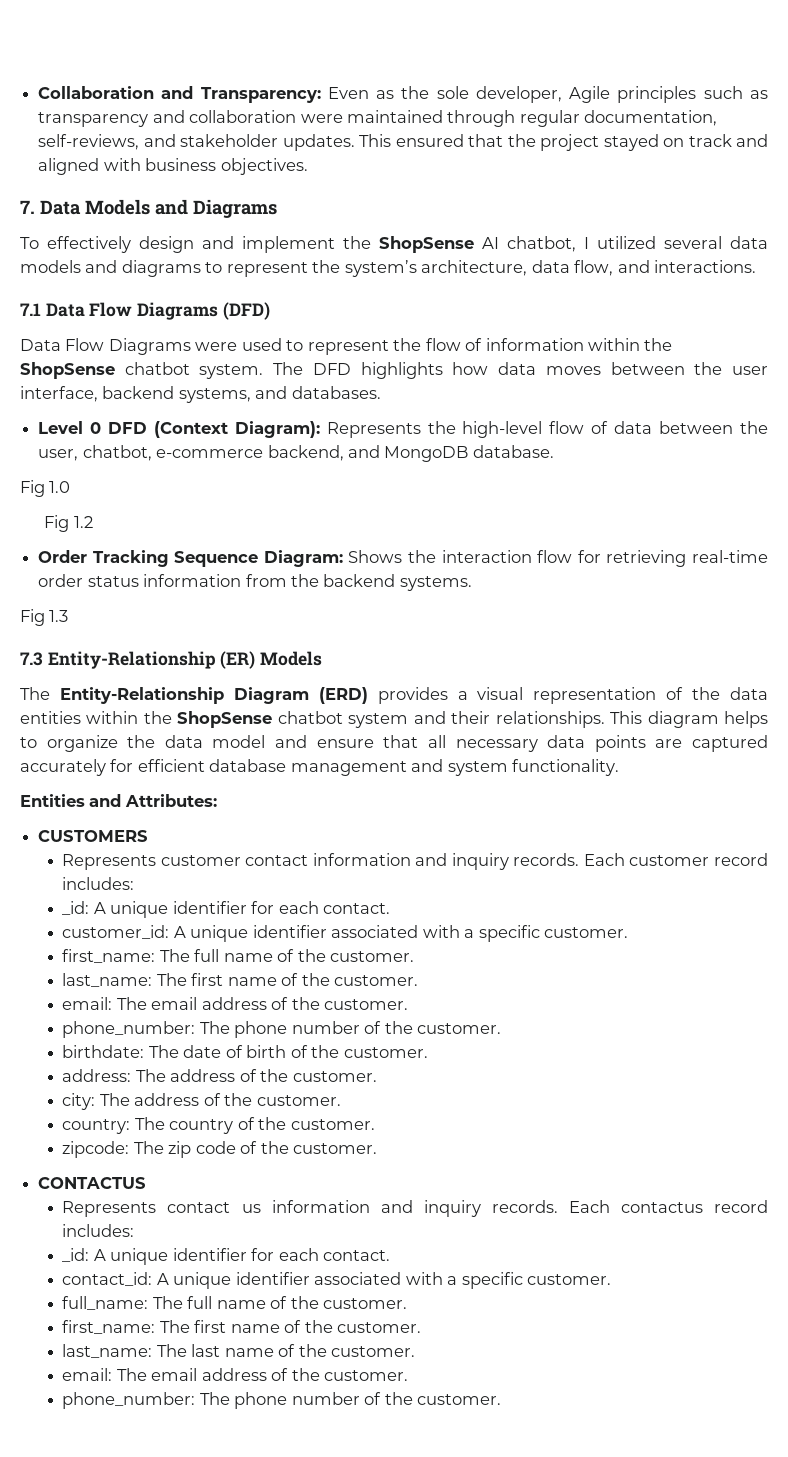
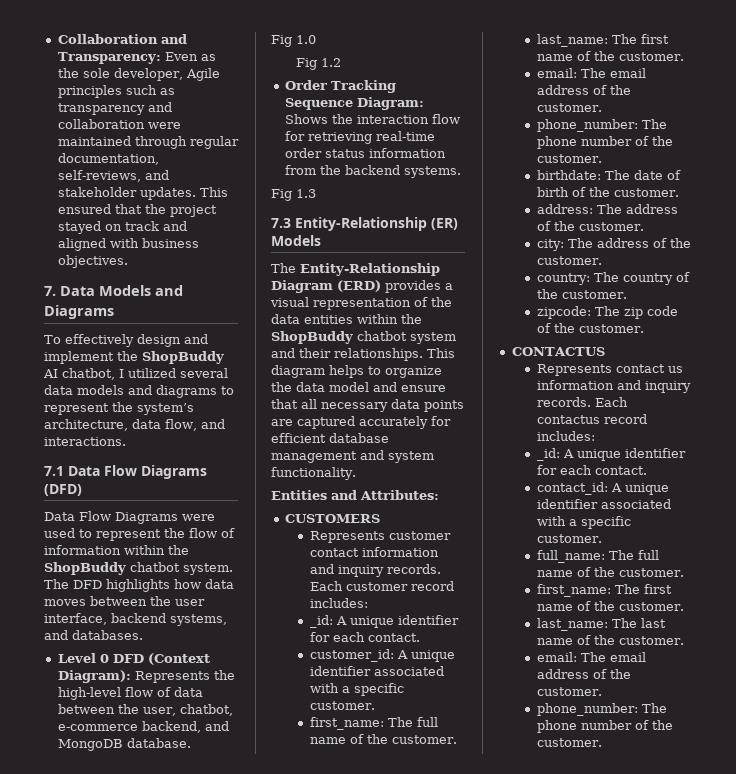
[379,236,474,253] ShopSense -> [142,351,224,364] ShopBuddy
[20,362,115,379] ShopSense -> [44,562,126,575] ShopBuddy
[177,711,273,728] ShopSense -> [271,331,353,344] ShopBuddy

